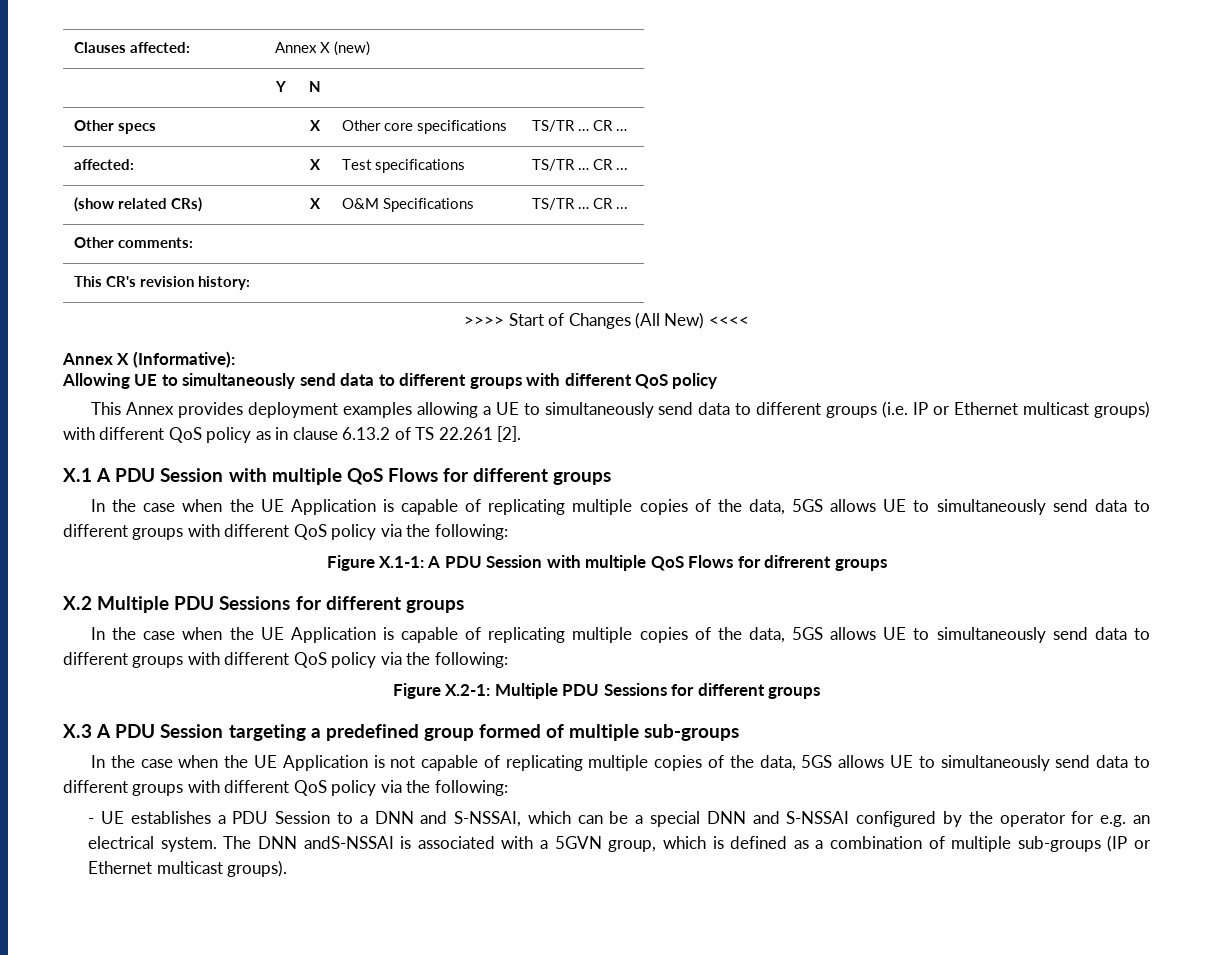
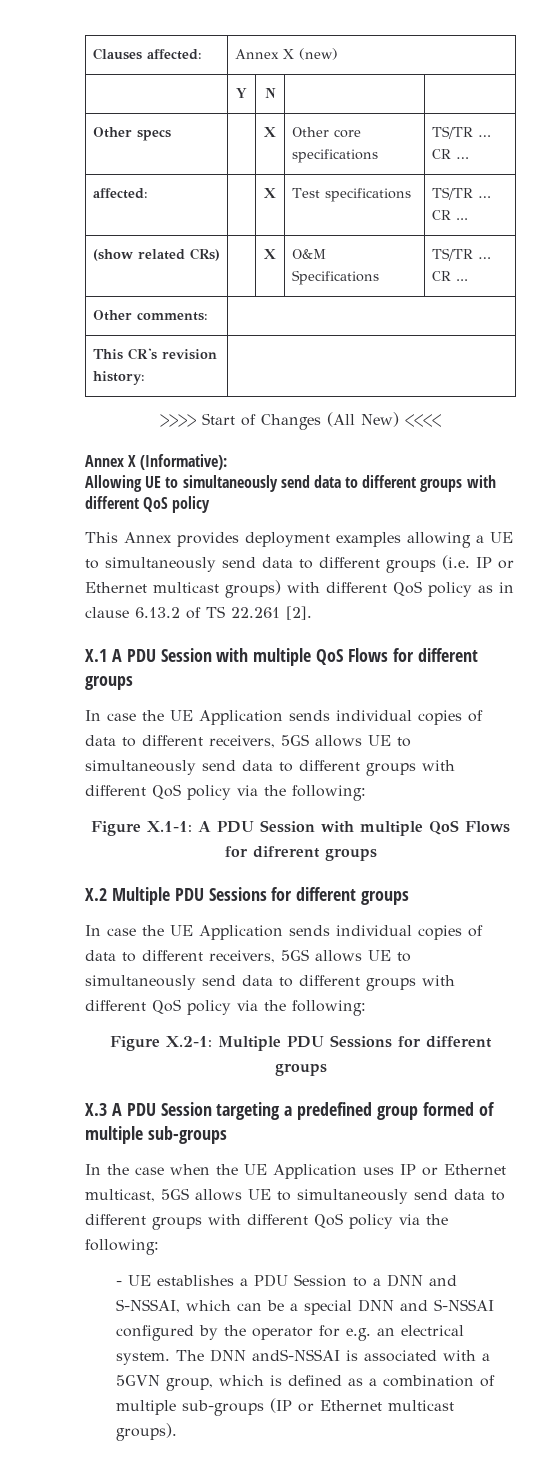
[112,499,785,515] the case when the UE Application is capable of replicating multiple copies of the data, -> [107,710,483,725] [85,735,275,748] case the UE Application sends individual copies of data to different receivers,
[112,627,785,643] the case when the UE Application is capable of replicating multiple copies of the data, -> [107,925,483,940] [85,950,275,963] case the UE Application sends individual copies of data to different receivers,
[373,755,796,771] is not capable of replicating multiple copies of the data, -> [363,1164,506,1176] [85,1189,155,1202] uses IP or Ethernet multicast,

